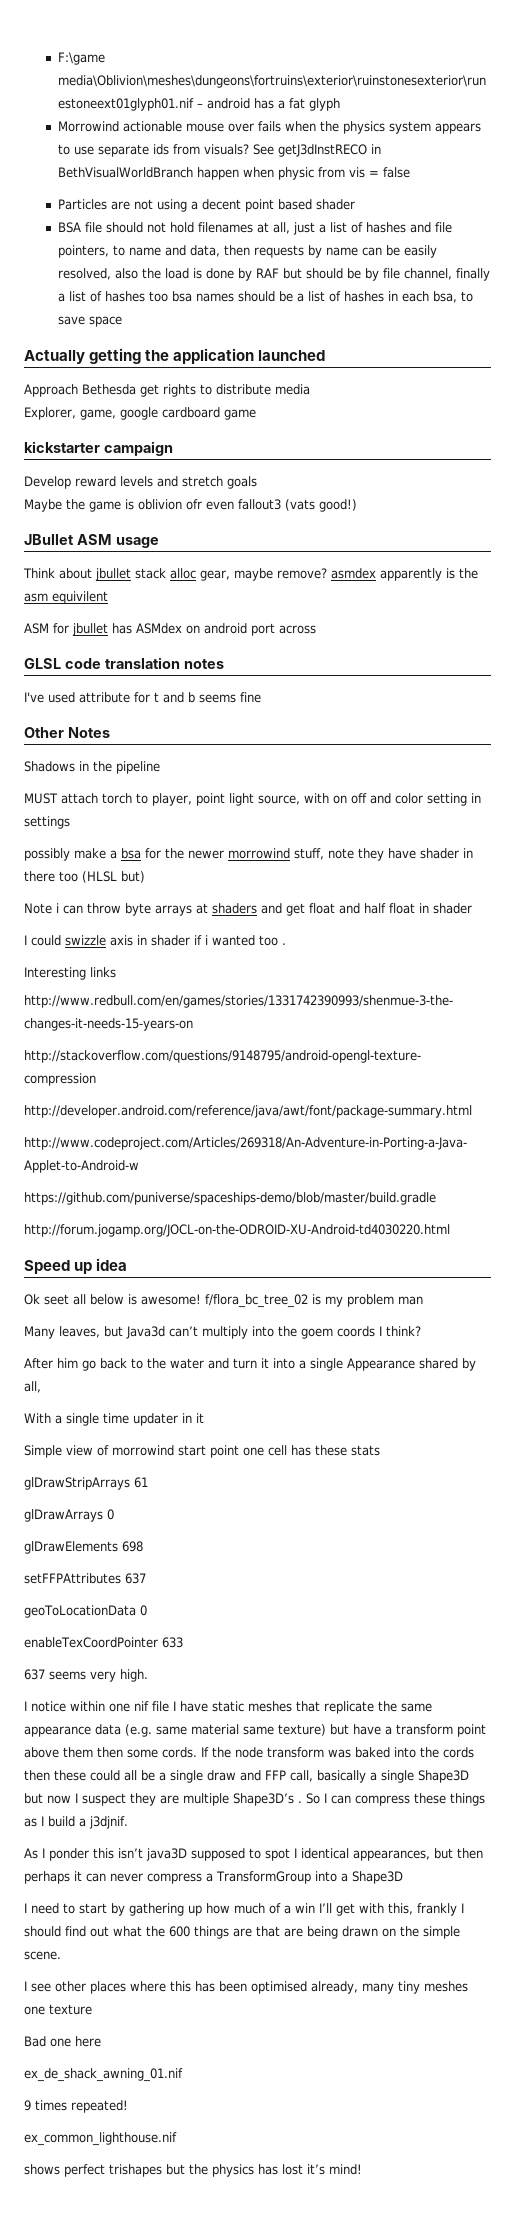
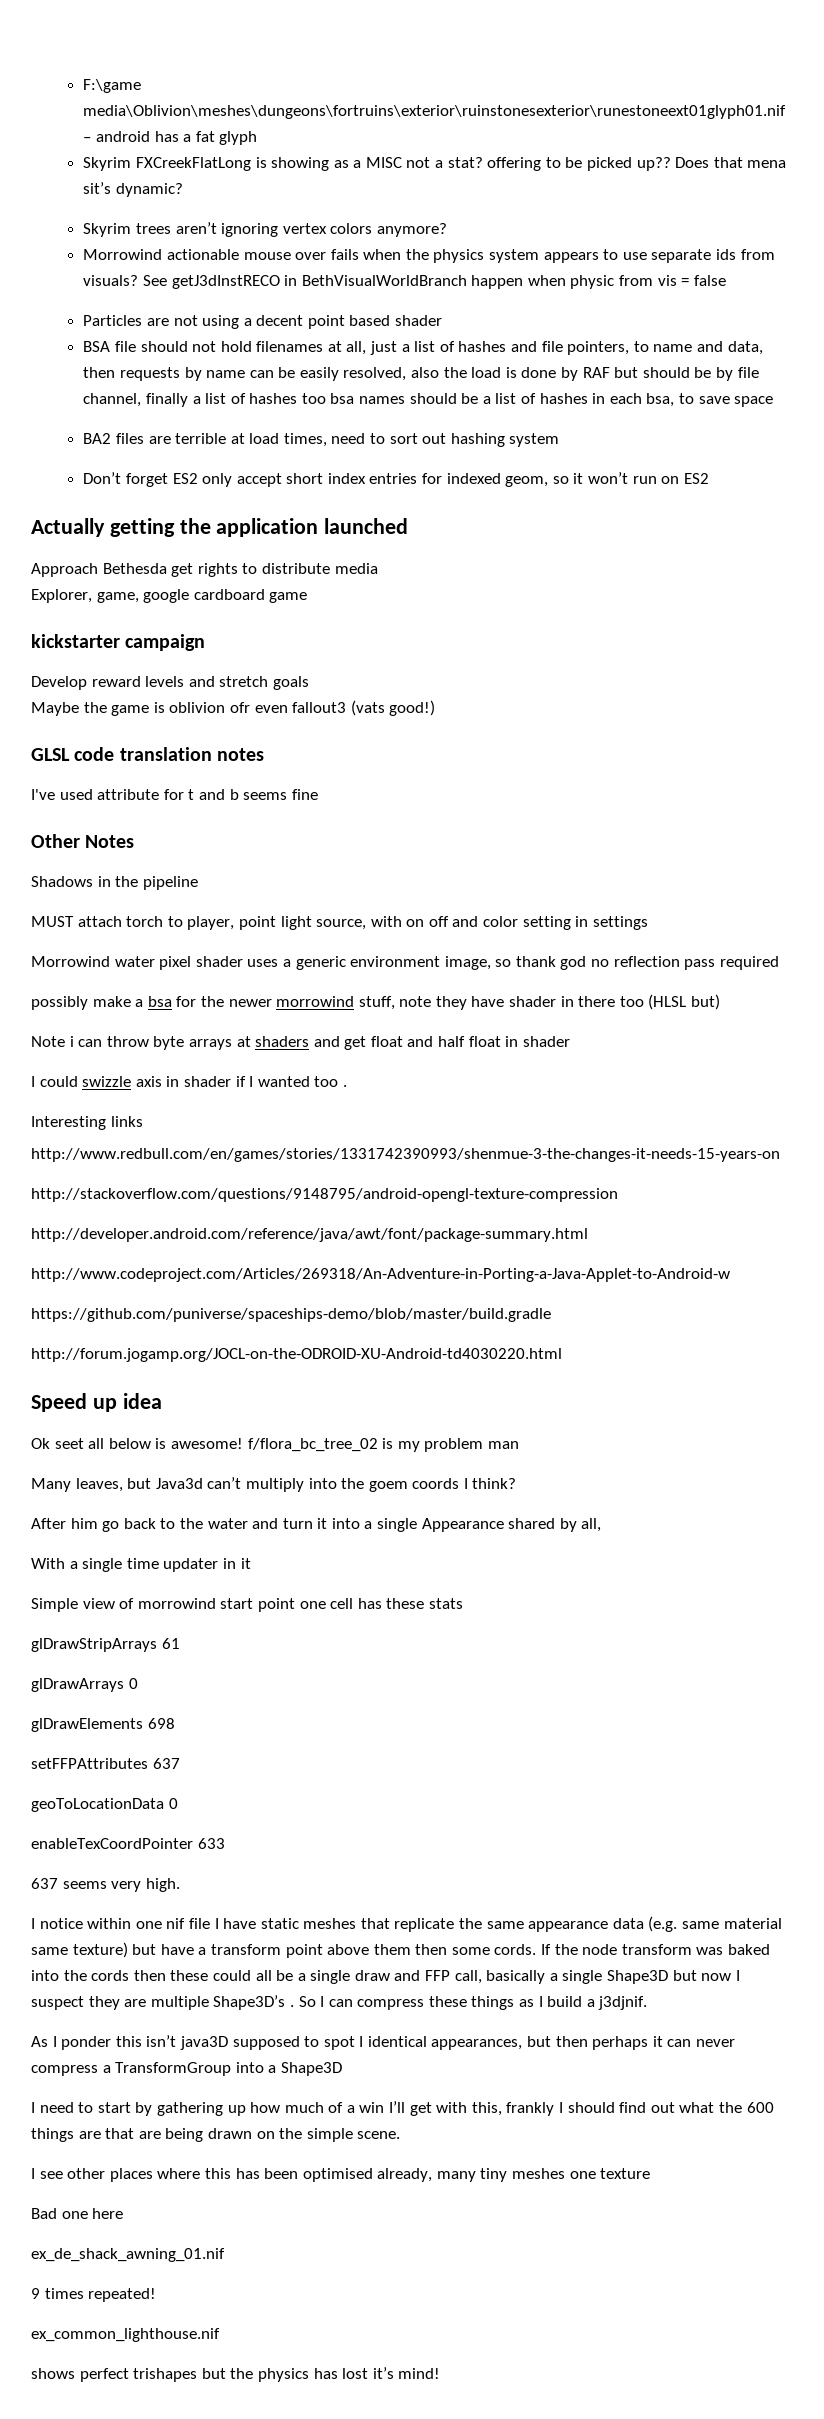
(341, 104) none -> [83,157,787,171] [83,182,183,197] [83,222,447,237] // Skyrim FXCreekFlatLong is showing as a MISC not a stat? offering to be picked up?? Does that mena sit’s dynamic? // Skyrim trees aren’t ignoring vertex colors anymore?
(123, 321) none -> [83,433,560,447] [83,472,709,487] // BA2 files are terrible at load times, need to sort out hashing system // Don’t forget ES2 only accept short index entries for indexed geom, so it won’t run on ES2
[24,534,159,548] [23,568,478,581] [24,591,108,604] [24,623,316,636] // JBullet ASM usage // Think about jbullet stack alloc gear, maybe remove? asmdex apparently is the asm equivilent // ASM for jbullet has ASMdex on android port across -> (436, 708) none
(70, 822) none -> [31,956,779,970] // Morrowind water pixel shader uses a generic environment image, so thank god no reflection pass required
[205,935,208,945] i -> [249,1076,254,1087] I

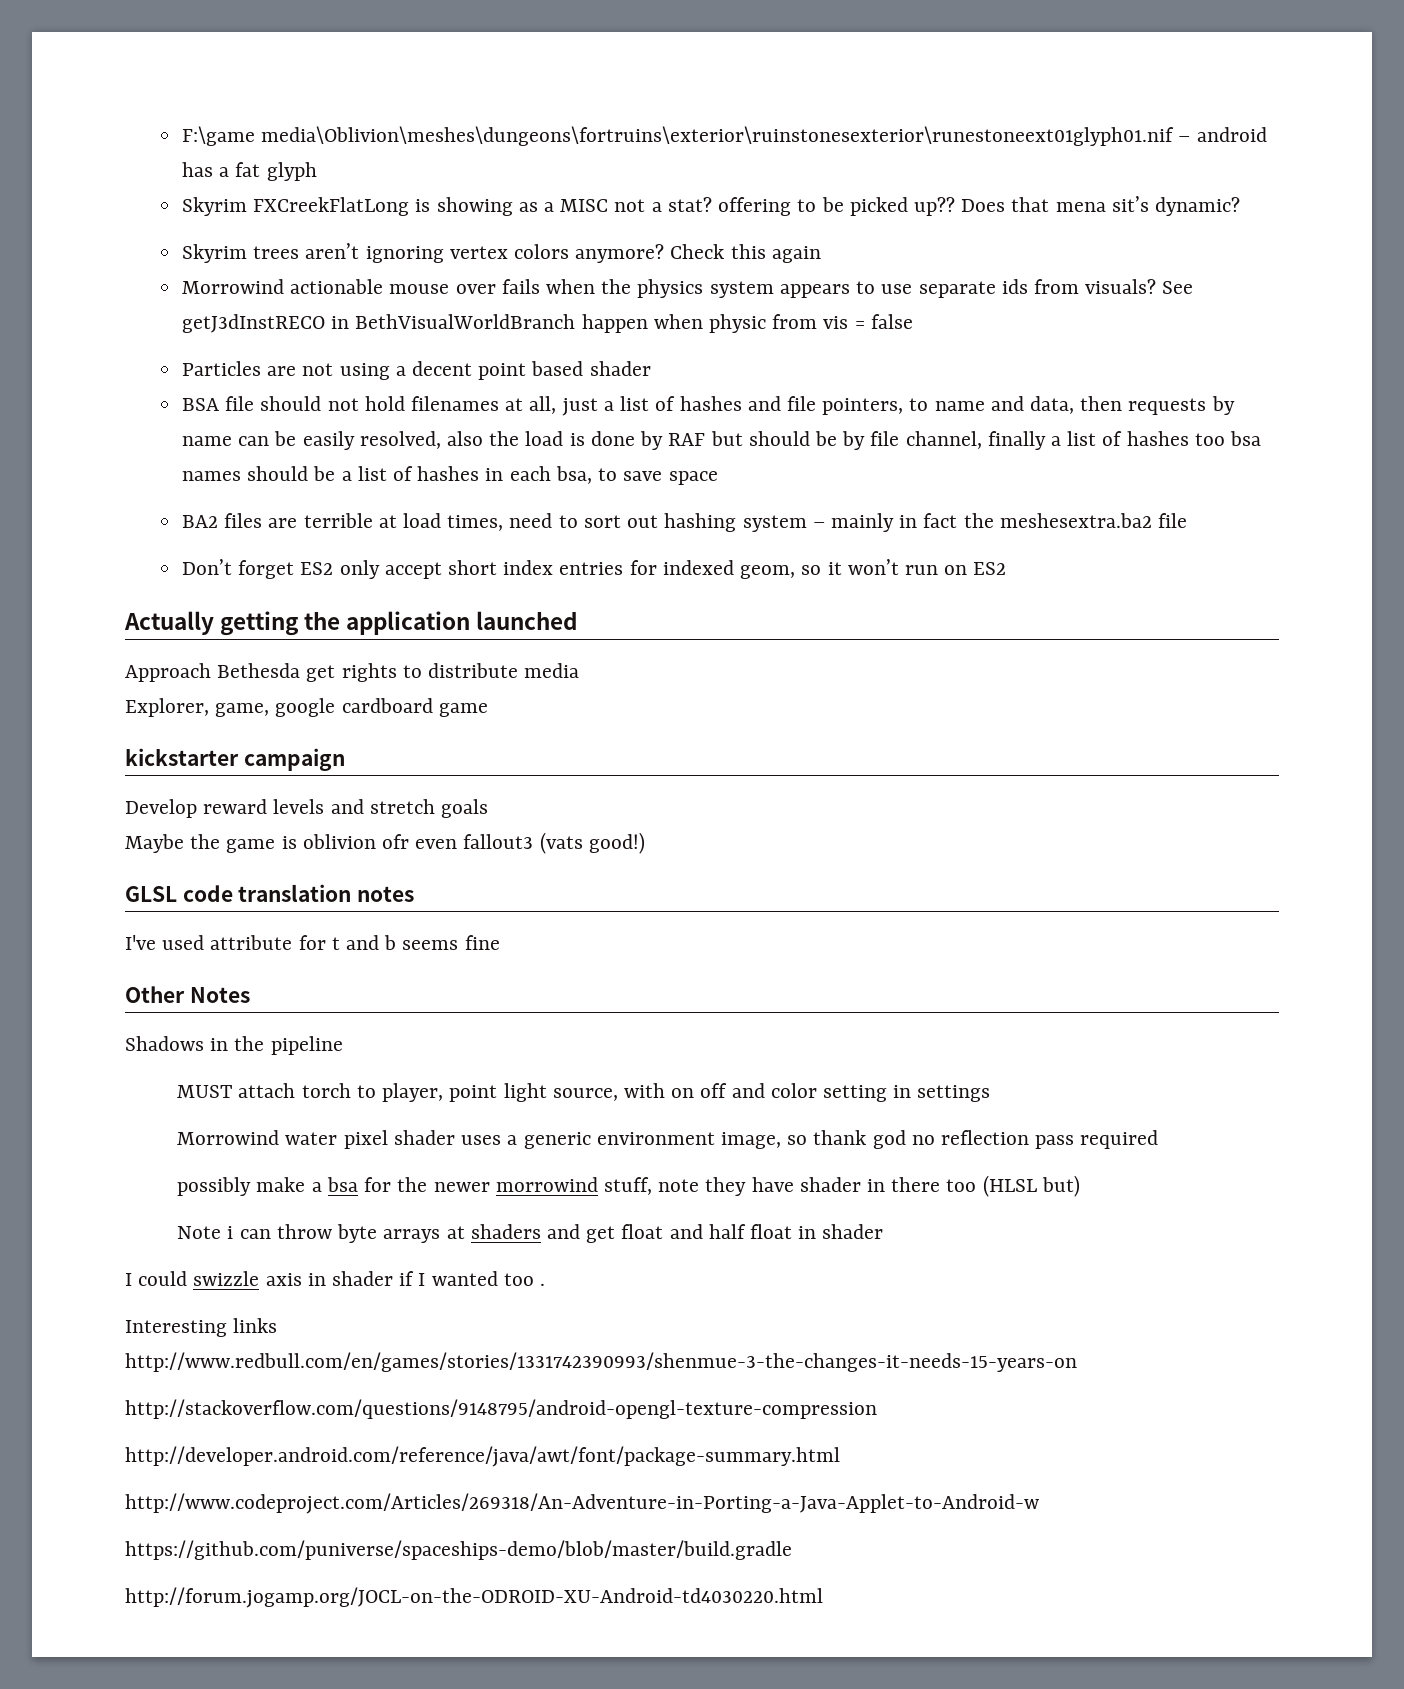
(447, 230) none -> [670,244,821,263] Check this again
(560, 440) none -> [812,513,1187,532] – mainly in fact the meshesextra.ba2 file
[31,1393,162,1412] [31,1438,519,1452] [31,1477,517,1492] [31,1518,602,1532] [31,1558,251,1572] [31,1598,463,1612] [31,1638,180,1652] [31,1678,138,1692] [31,1718,175,1732] [31,1758,180,1769] [31,1798,178,1812] [31,1838,225,1849] [31,1878,180,1892] [31,1916,782,1932] [31,1942,771,1958] [31,1970,740,1984] [31,1995,648,2010] [31,2035,736,2050] [31,2062,342,2076] [31,2101,774,2116] [31,2128,401,2142] [31,2168,651,2182] [31,2208,124,2219] [31,2248,225,2262] [31,2288,157,2302] [31,2328,220,2342] [31,2367,441,2382] // Speed up idea // Ok seet all below is awesome! f/flora_bc_tree_02 is my problem man // Many leaves, but Java3d can’t multiply into the goem coords I think? // After him go back to the water and turn it into a single Appearance shared by all, // With a single time updater in it // Simple view of morrowind start point one cell has these stats // glDrawStripArrays 61 // glDrawArrays 0 // glDrawElements 698 // setFFPAttributes 637 // geoToLocationData 0 // enableTexCoordPointer 633 // 637 seems very high. // I notice within one nif file I have static meshes that replicate the same appearance data (e.g. same material same texture) but have a transform point above them then some cords. If the node transform was baked into the cords then these could all be a single draw and FFP call, basically a single Shape3D but now I suspect they are multiple Shape3D’s . So I can compress these things as I build a j3djnif. // As I ponder this isn’t java3D supposed to spot I identical appearances, but then perhaps it can never compress a TransformGroup into a Shape3D // I need to start by gathering up how much of a win I’ll get with this, frankly I should find out what the 600 things are that are being drawn on the simple scene. // I see other places where this has been optimised already, many tiny meshes one texture // Bad one here // ex_de_shack_awning_01.nif // 9 times repeated! // ex_common_lighthouse.nif // shows perfect trishapes but the physics has lost it’s mind! -> (823, 1597) none

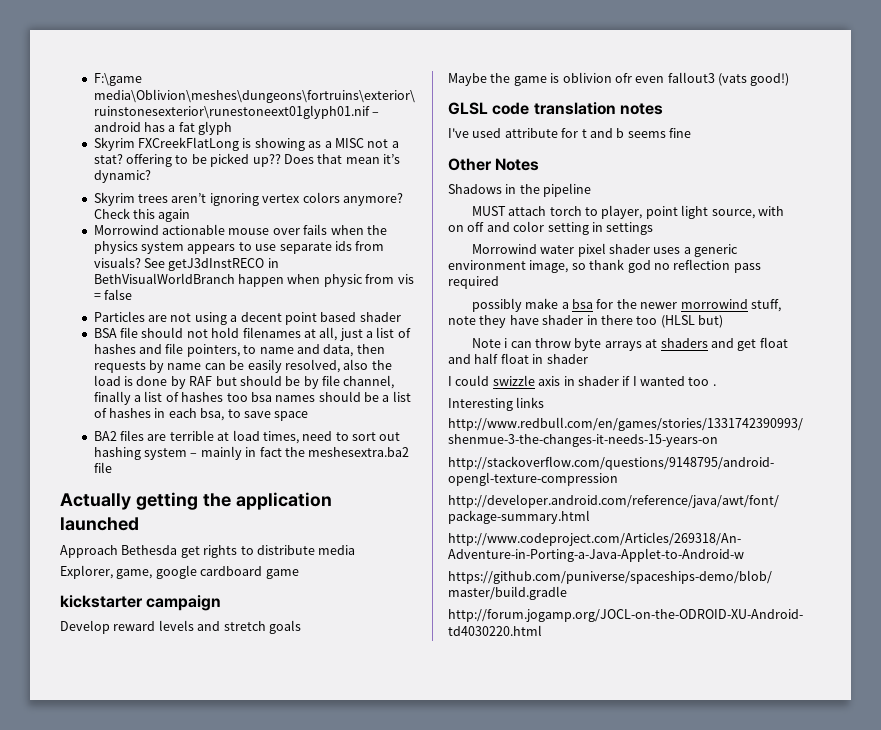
[1055,196,1149,212] mena sit’s -> [345,154,401,164] mean it’s
[181,559,1007,579] // Don’t forget ES2 only accept short index entries for indexed geom, so it won’t run on ES2 -> (112, 467) none

